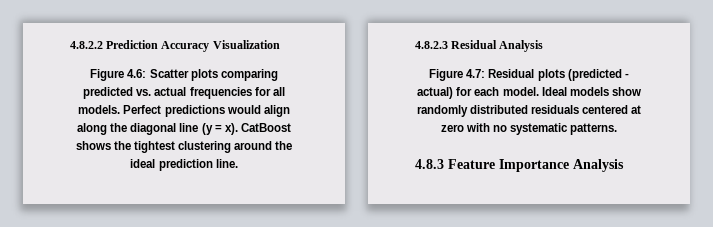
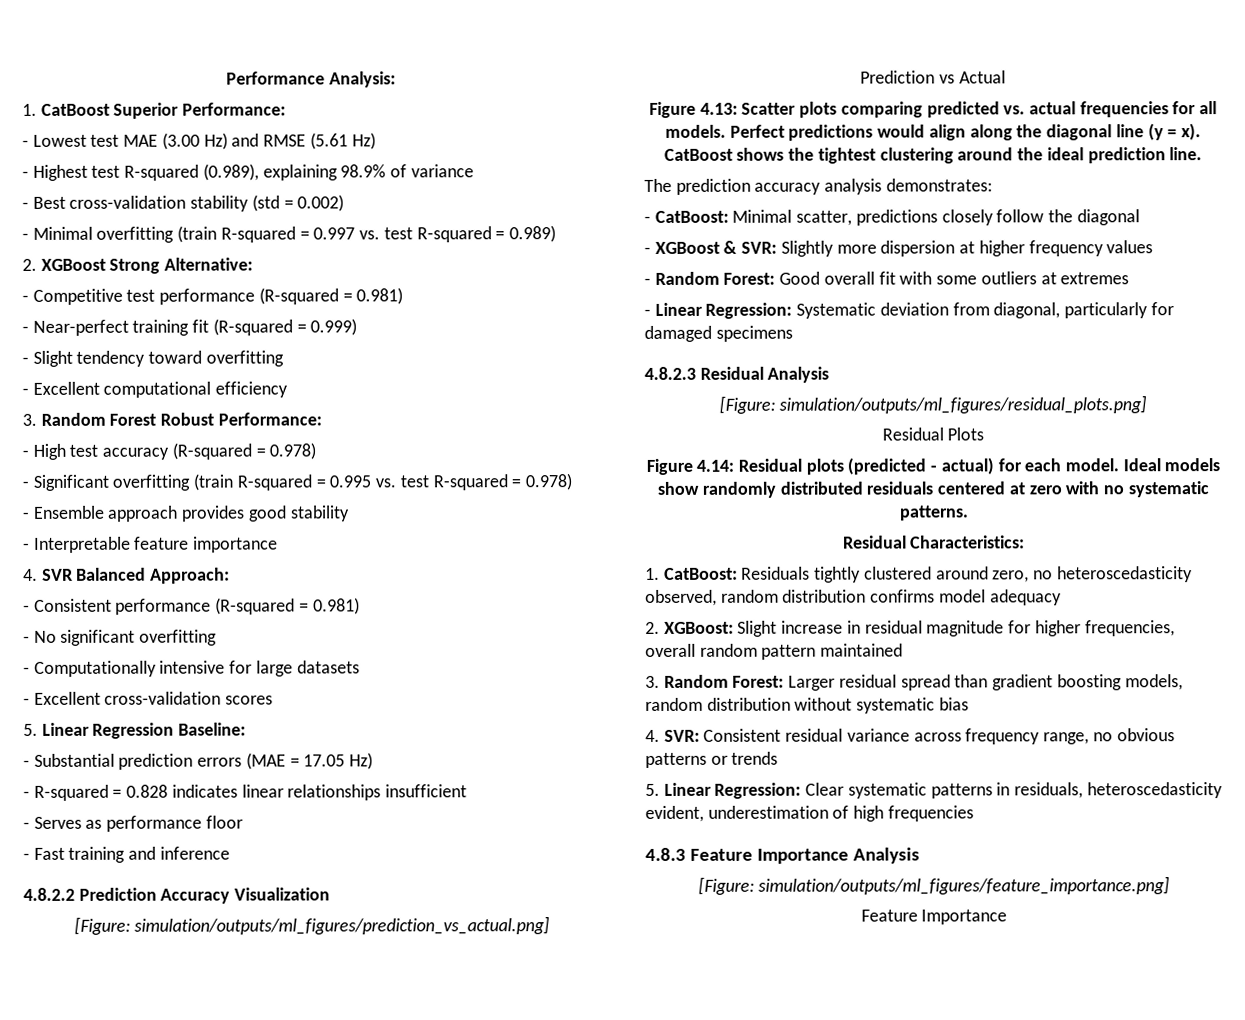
(70, 45) none -> [226,71,396,88] [22,102,287,119] [22,132,376,150] [22,163,474,181] [22,194,345,212] [22,225,556,243] [22,257,254,274] [22,287,404,305] [22,318,358,336] [22,350,284,367] [22,381,289,398] [22,412,322,426] [22,442,317,460] [22,473,572,491] [23,505,350,522] [23,536,279,553] [23,567,231,584] [23,597,360,615] [23,629,218,646] [23,660,360,677] [23,691,274,705] [23,722,247,739] [23,752,374,770] [23,784,468,801] [23,815,243,832] [23,846,230,863] Performance Analysis: // 1. CatBoost Superior Performance: // - Lowest test MAE (3.00 Hz) and RMSE (5.61 Hz) // - Highest test R-squared (0.989), explaining 98.9% of variance // - Best cross-validation stability (std = 0.002) // - Minimal overfitting (train R-squared = 0.997 vs. test R-squared = 0.989) // 2. XGBoost Strong Alternative: // - Competitive test performance (R-squared = 0.981) // - Near-perfect training fit (R-squared = 0.999) // - Slight tendency toward overfitting // - Excellent computational efficiency // 3. Random Forest Robust Performance: // - High test accuracy (R-squared = 0.978) // - Significant overfitting (train R-squared = 0.995 vs. test R-squared = 0.978) // - Ensemble approach provides good stability // - Interpretable feature importance // 4. SVR Balanced Approach: // - Consistent performance (R-squared = 0.981) // - No significant overfitting // - Computationally intensive for large datasets // - Excellent cross-validation scores // 5. Linear Regression Baseline: // - Substantial prediction errors (MAE = 17.05 Hz) // - R-squared = 0.828 indicates linear relationships insufficient // - Serves as performance floor // - Fast training and inference //
[90,69,147,81] // Figure 4.6: -> [73,916,551,935] [860,70,1006,84] [648,101,738,118] // [Figure: simulation/outputs/ml_figures/prediction_vs_actual.png] // Prediction vs Actual // Figure 4.13:
(238, 163) none -> [644,178,993,195] [644,209,1140,226] [644,240,1154,257] [644,271,1130,285] [644,302,1174,319] [644,325,793,342] // The prediction accuracy analysis demonstrates: // - CatBoost: Minimal scatter, predictions closely follow the diagonal // - XGBoost & SVR: Slightly more dispersion at higher frequency values // - Random Forest: Good overall fit with some outliers at extremes // - Linear Regression: Systematic deviation from diagonal, particularly for damaged specimens
[429,69,486,81] // Figure 4.7: -> [718,395,1148,414] [881,427,985,441] [645,458,735,475] // [Figure: simulation/outputs/ml_figures/residual_plots.png] // Residual Plots // Figure 4.14:
(618, 129) none -> [842,535,1026,549] [645,566,1193,583] [645,589,1062,606] [645,620,1175,637] [645,643,904,660] [645,674,1183,691] [645,697,969,714] [645,728,1175,745] [645,751,779,768] [645,782,1223,799] [645,805,974,822] // Residual Characteristics: // 1. CatBoost: Residuals tightly clustered around zero, no heteroscedasticity observed, random distribution confirms model adequacy // 2. XGBoost: Slight increase in residual magnitude for higher frequencies, overall random pattern maintained // 3. Random Forest: Larger residual spread than gradient boosting models, random distribution without systematic bias // 4. SVR: Consistent residual variance across frequency range, no obvious patterns or trends // 5. Linear Regression: Clear systematic patterns in residuals, heteroscedasticity evident, underestimation of high frequencies
(624, 165) none -> [697,876,1171,895] [860,909,1008,925] // [Figure: simulation/outputs/ml_figures/feature_importance.png] // Feature Importance

